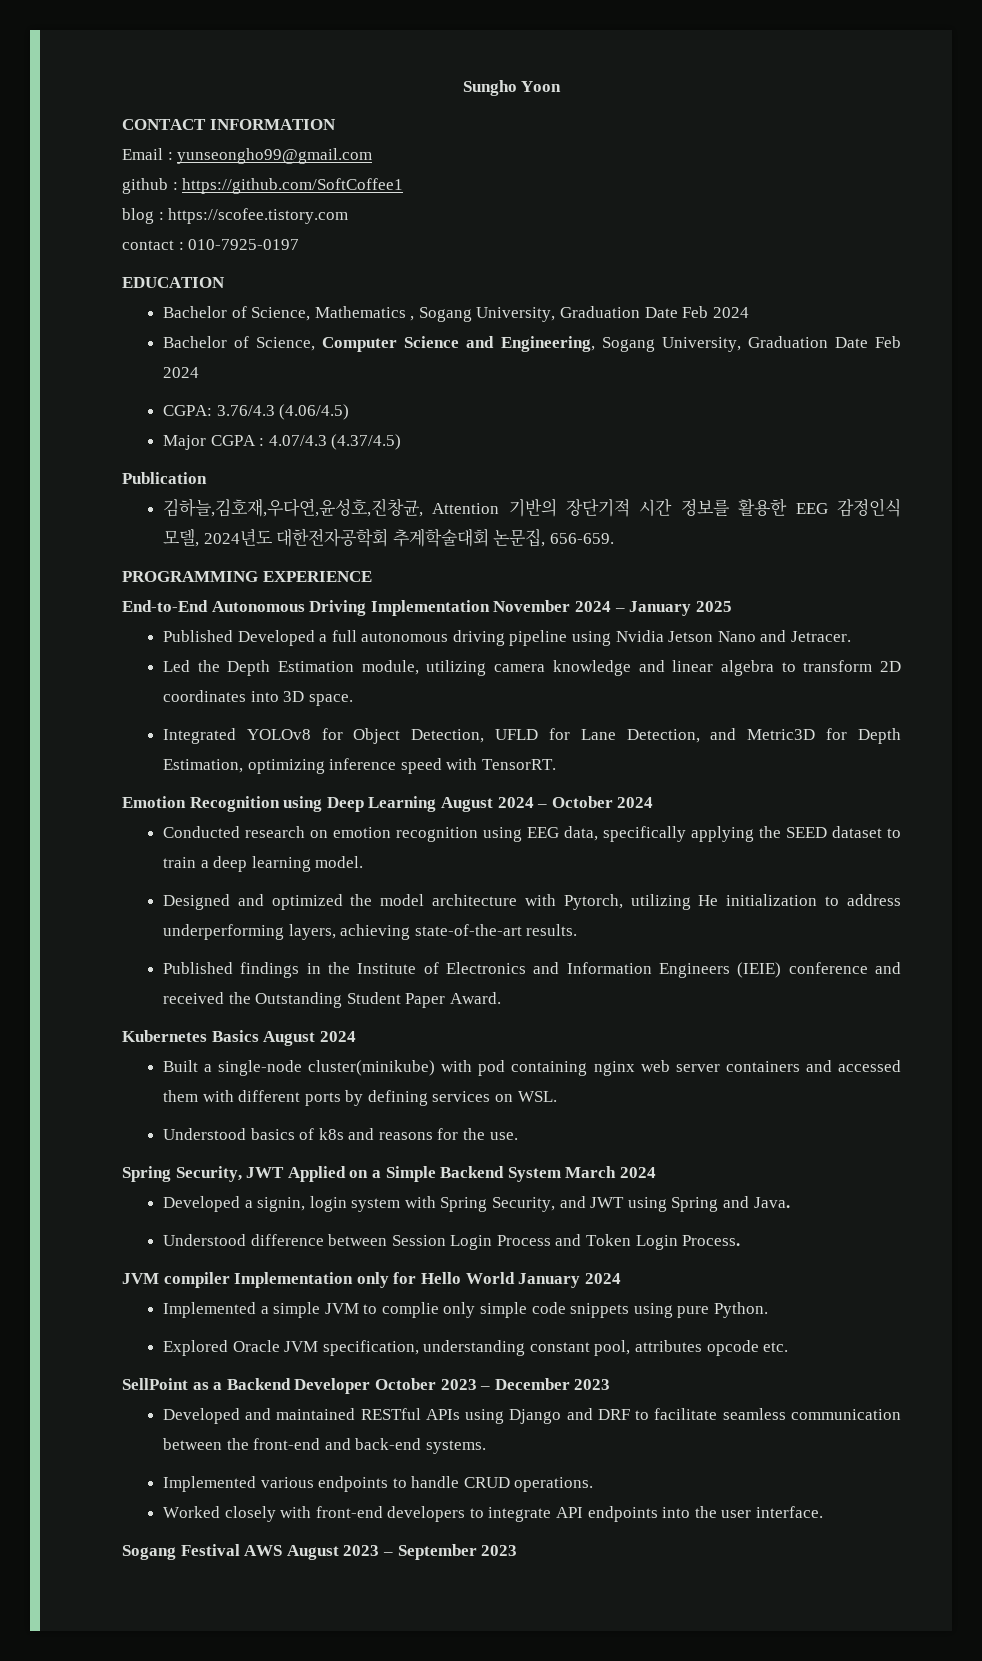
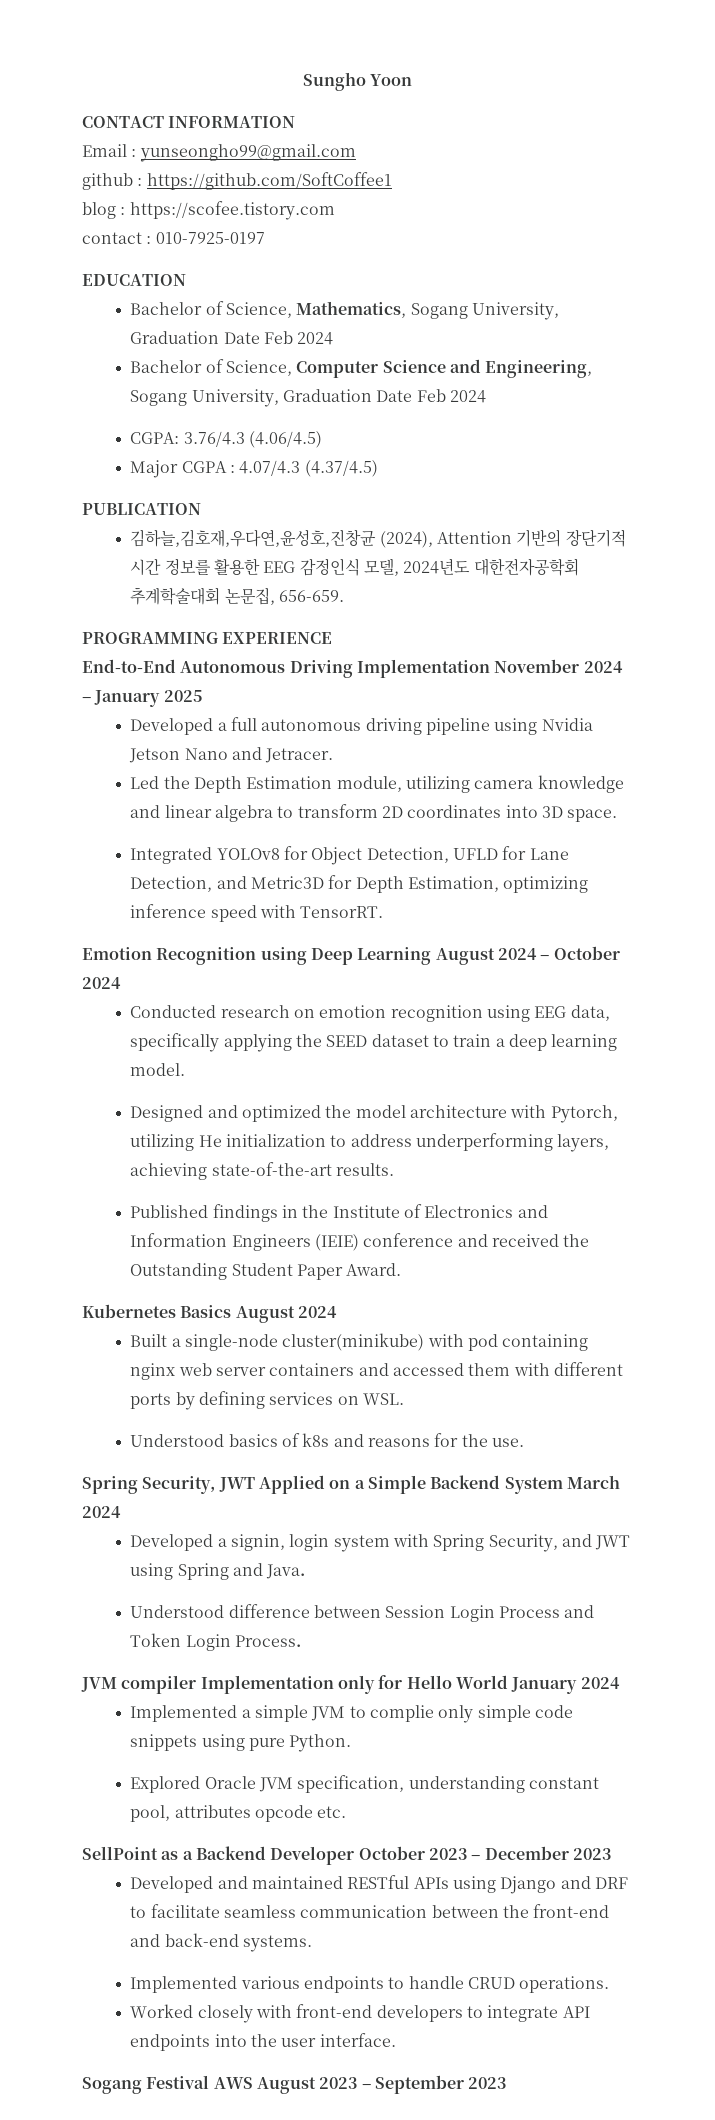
[314,306,415,321] Mathematics , -> [296,301,407,318] Mathematics,
[122,472,207,484] [162,498,423,517] Publication // 김하늘,김호재,우다연,윤성호,진창균, -> [82,503,201,515] [130,529,433,548] PUBLICATION // 김하늘,김호재,우다연,윤성호,진창균 (2024),
[162,630,233,642] Published -> (203, 696) none

